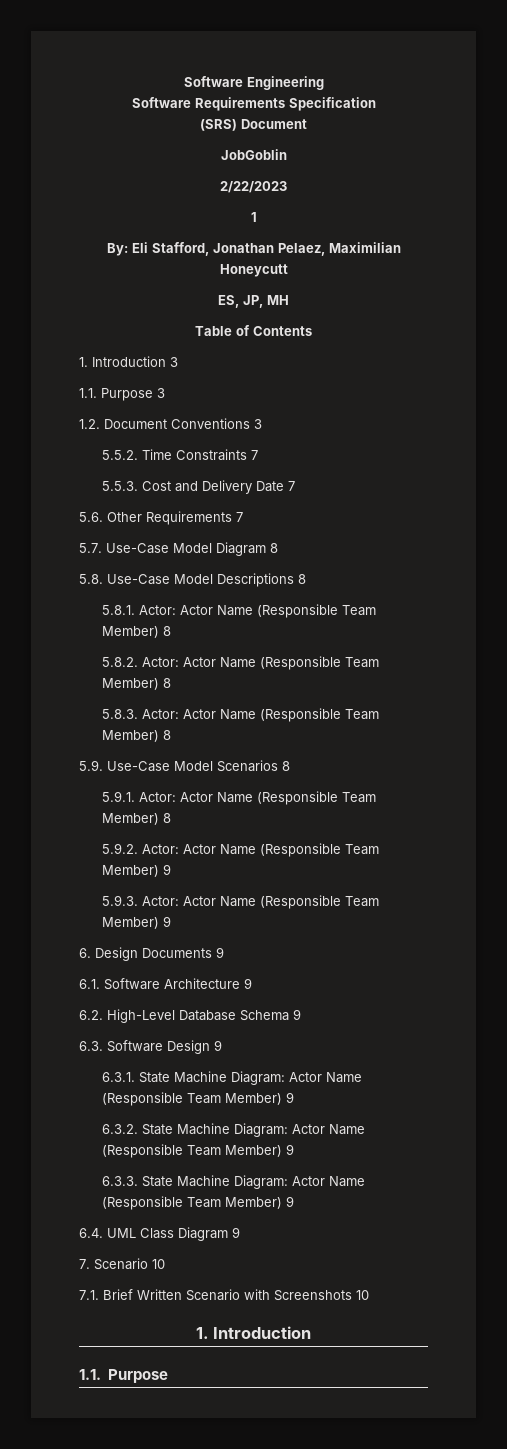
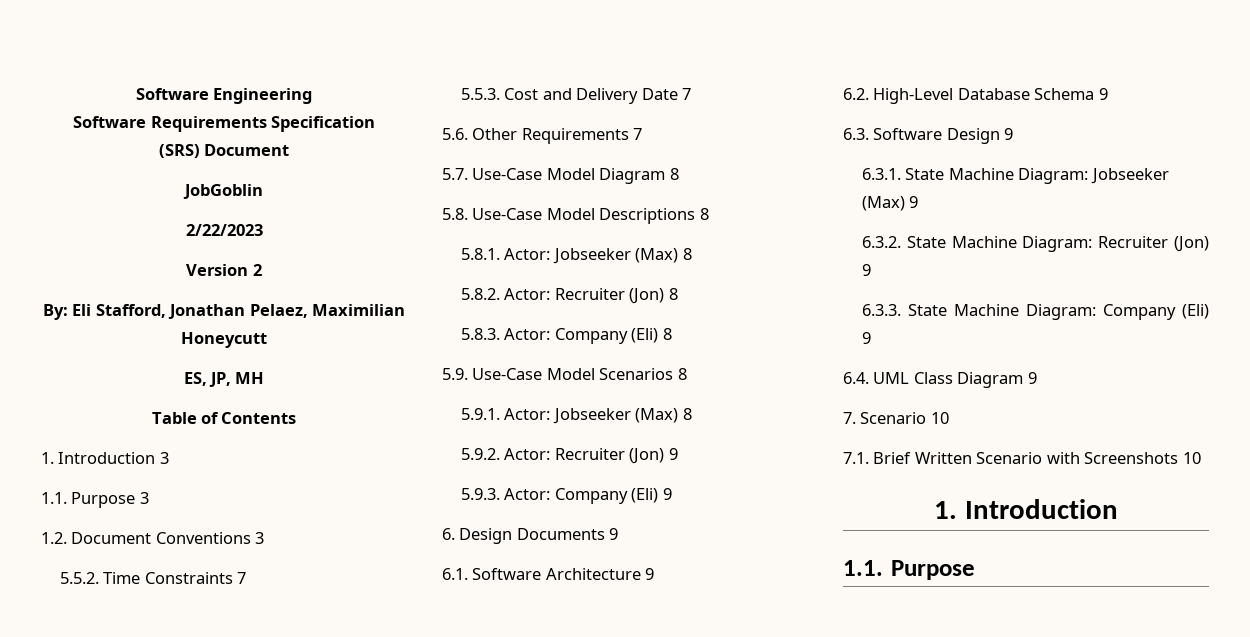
[250,212,257,222] 1 -> [186,264,262,276] Version 2
[180,604,377,618] [102,626,172,638] [102,656,380,670] [102,678,172,690] [102,708,380,722] [102,730,160,742] Actor Name (Responsible Team Member) 8 // 5.8.2. Actor: Actor Name (Responsible Team Member) 8 // 5.8.3. Actor: Actor Name (Responsible Team Member) -> [552,248,692,264] [460,288,678,304] [460,328,659,344] Jobseeker (Max) 8 // 5.8.2. Actor: Recruiter (Jon) 8 // 5.8.3. Actor: Company (Eli)
[180,791,377,805] [102,813,172,825] [102,843,380,857] [102,864,172,877] [102,895,380,909] [102,917,160,929] Actor Name (Responsible Team Member) 8 // 5.9.2. Actor: Actor Name (Responsible Team Member) 9 // 5.9.3. Actor: Actor Name (Responsible Team Member) -> [552,408,692,424] [460,448,678,464] [460,488,659,504] Jobseeker (Max) 8 // 5.9.2. Actor: Recruiter (Jon) 9 // 5.9.3. Actor: Company (Eli)
[289,1072,363,1083] [102,1092,283,1106] Actor Name (Responsible Team Member) -> [1090,168,1169,184] [861,196,905,211] Jobseeker (Max)
[292,1124,366,1135] [102,1144,283,1158] Actor Name (Responsible Team Member) -> [1098,236,1209,252] Recruiter (Jon)
[292,1176,366,1187] [102,1196,283,1210] Actor Name (Responsible Team Member) -> [1102,304,1209,320] Company (Eli)

